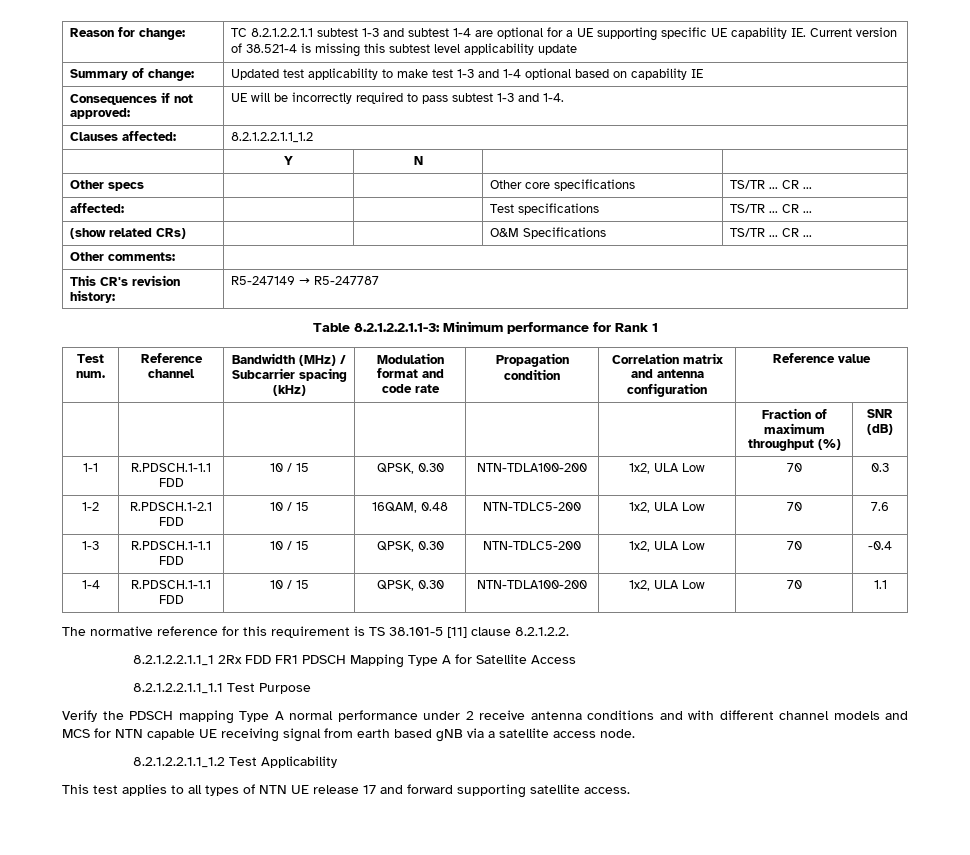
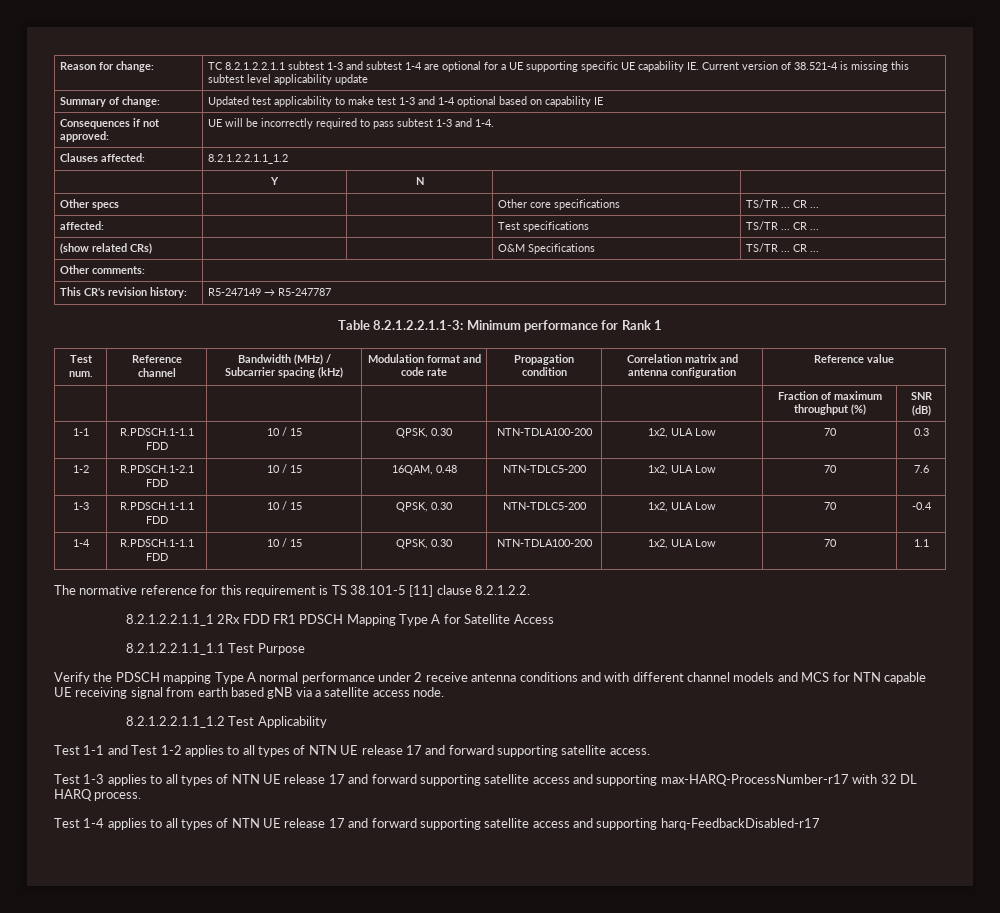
[62,784,118,794] This test -> [54,745,182,755] Test 1-1 and Test 1-2
(630, 790) none -> [54,774,917,786] [54,789,142,801] [54,818,820,830] // Test 1-3 applies to all types of NTN UE release 17 and forward supporting satellite access and supporting max-HARQ-ProcessNumber-r17 with 32 DL HARQ process. // Test 1-4 applies to all types of NTN UE release 17 and forward supporting satellite access and supporting harq-FeedbackDisabled-r17

